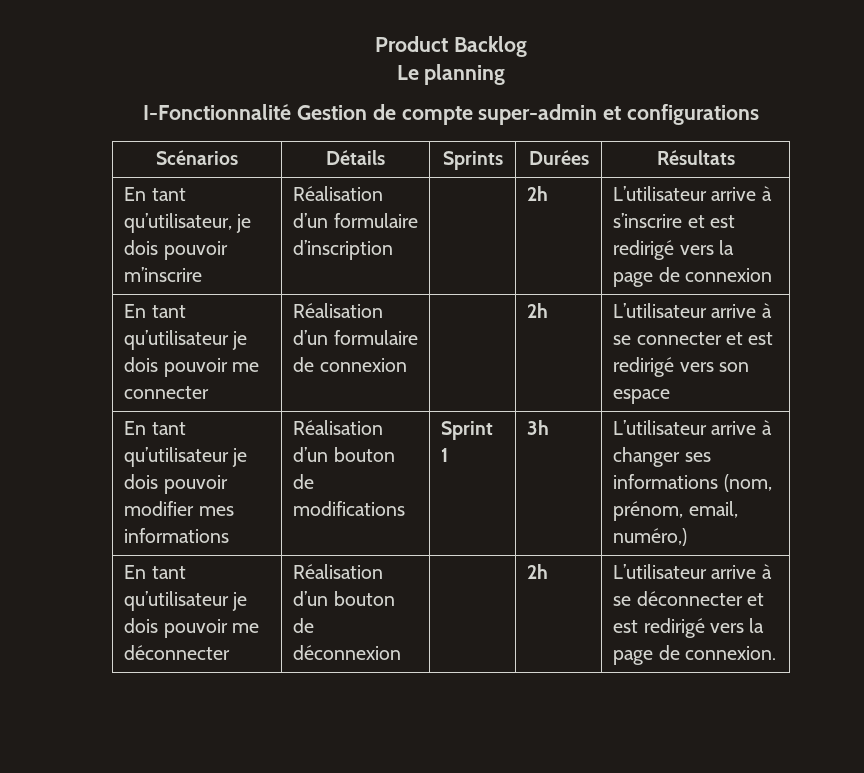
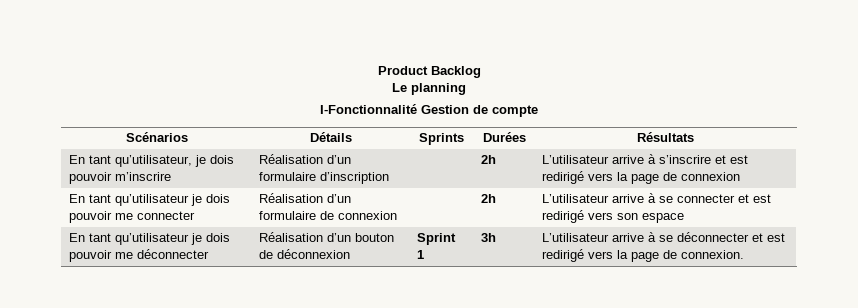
[478,104,759,125] super-admin et configurations -> (538, 111) none
[124,421,186,435] [124,447,248,467] [124,474,228,494] [124,501,234,516] [124,528,230,543] [293,420,384,435] [293,447,395,462] [293,474,315,489] [293,501,406,516] [441,421,494,440] [441,448,449,462] [527,420,550,435] [613,420,772,435] [613,447,711,467] [613,474,772,492] [613,501,738,521] [613,528,688,546] // En tant qu’utilisateur je dois pouvoir modifier mes informations | Réalisation d’un bouton de modifications | Sprint 1 | 3h | L’utilisateur arrive à changer ses informations (nom, prénom, email, numéro,) -> (685, 218) none
[527,564,549,579] | 2h -> [417,233,457,245] [417,250,425,259] [481,233,497,242] Sprint 1 | 3h

